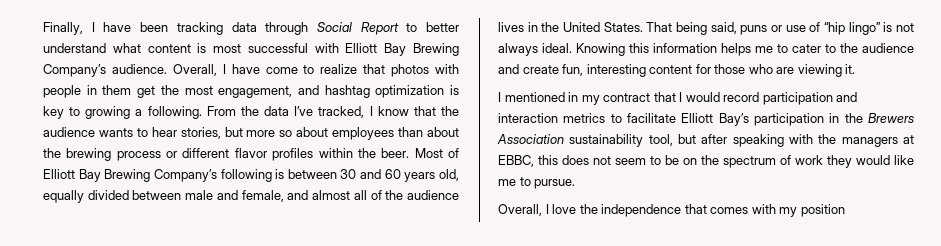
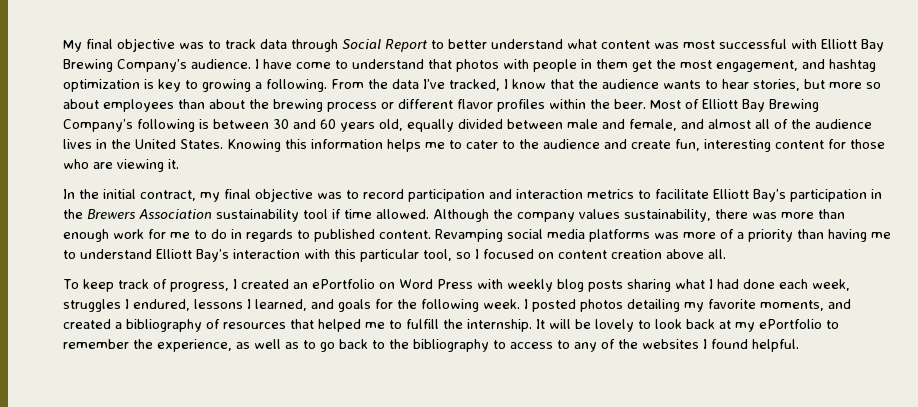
[43,22,223,35] Finally, I have been tracking -> [63,38,256,52] My final objective was to track
[197,43,207,53] is -> [654,42,679,49] was
[172,64,217,76] Overall, -> (251, 64) none
[320,64,358,74] realize -> [352,59,424,69] understand
[646,22,915,35] [498,43,572,56] That being said, puns or use of “hip lingo” is not always ideal. -> (223, 144) none
[498,92,720,105] I mentioned in my contract that I would -> [63,188,359,202] In the initial contract, my final objective was to
[648,134,914,147] [498,155,914,168] [498,177,576,189] [498,204,845,217] tool, but after speaking with the managers at EBBC, this does not seem to be on the spectrum of work they would like me to pursue. // Overall, I love the independence that comes with my position -> [303,209,845,222] [63,229,891,242] [63,249,726,262] [63,279,850,292] [63,299,851,312] [63,319,839,332] [63,339,799,352] tool if time allowed. Although the company values sustainability, there was more than enough work for me to do in regards to published content. Revamping social media platforms was more of a priority than having me to understand Elliott Bay’s interaction with this particular tool, so I focused on content creation above all. // To keep track of progress, I created an ePortfolio on Word Press with weekly blog posts sharing what I had done each week, struggles I endured, lessons I learned, and goals for the following week. I posted photos detailing my favorite moments, and created a bibliography of resources that helped me to fulfill the internship. It will be lovely to look back at my ePortfolio to remember the experience, as well as to go back to the bibliography to access to any of the websites I found helpful.

